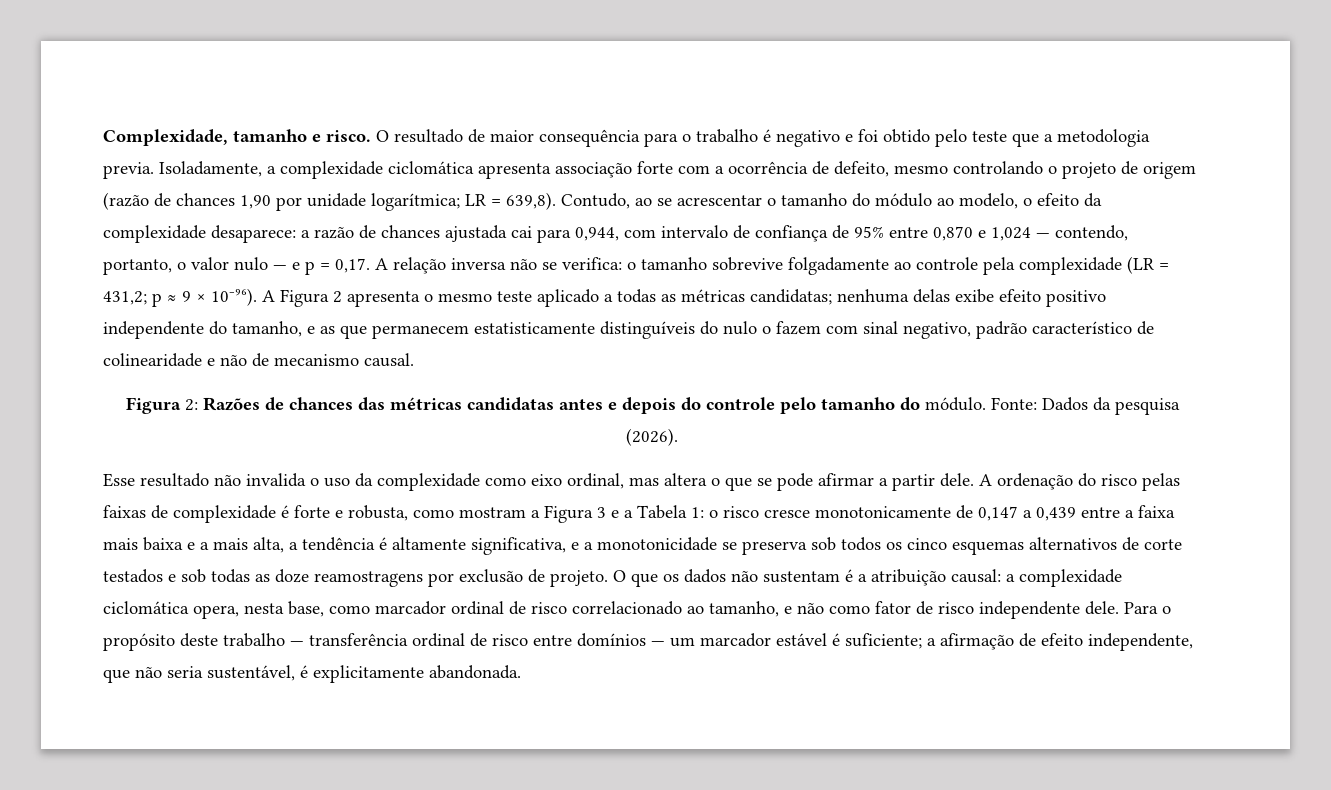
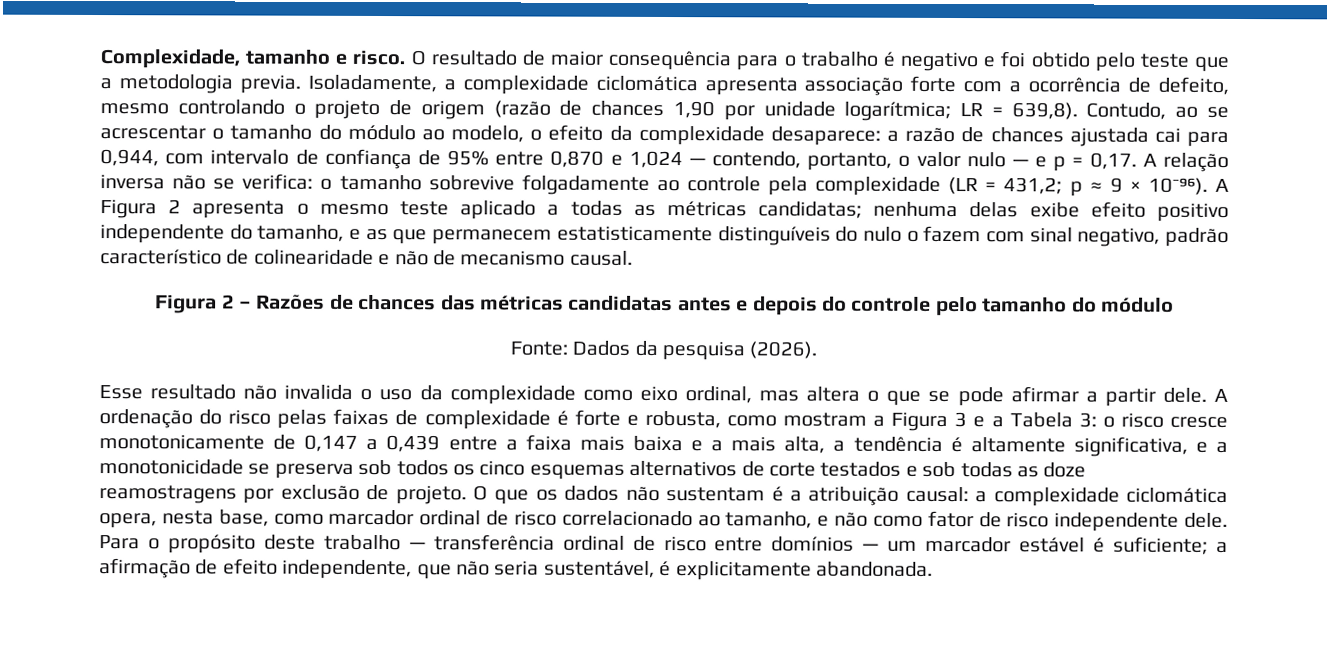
[184,399,198,411] 2: -> [221,294,252,309] 2 –
[924,397,986,411] módulo. -> [1100,297,1174,313] módulo //
[691,507,704,518] 1: -> [1078,412,1097,428] 3:

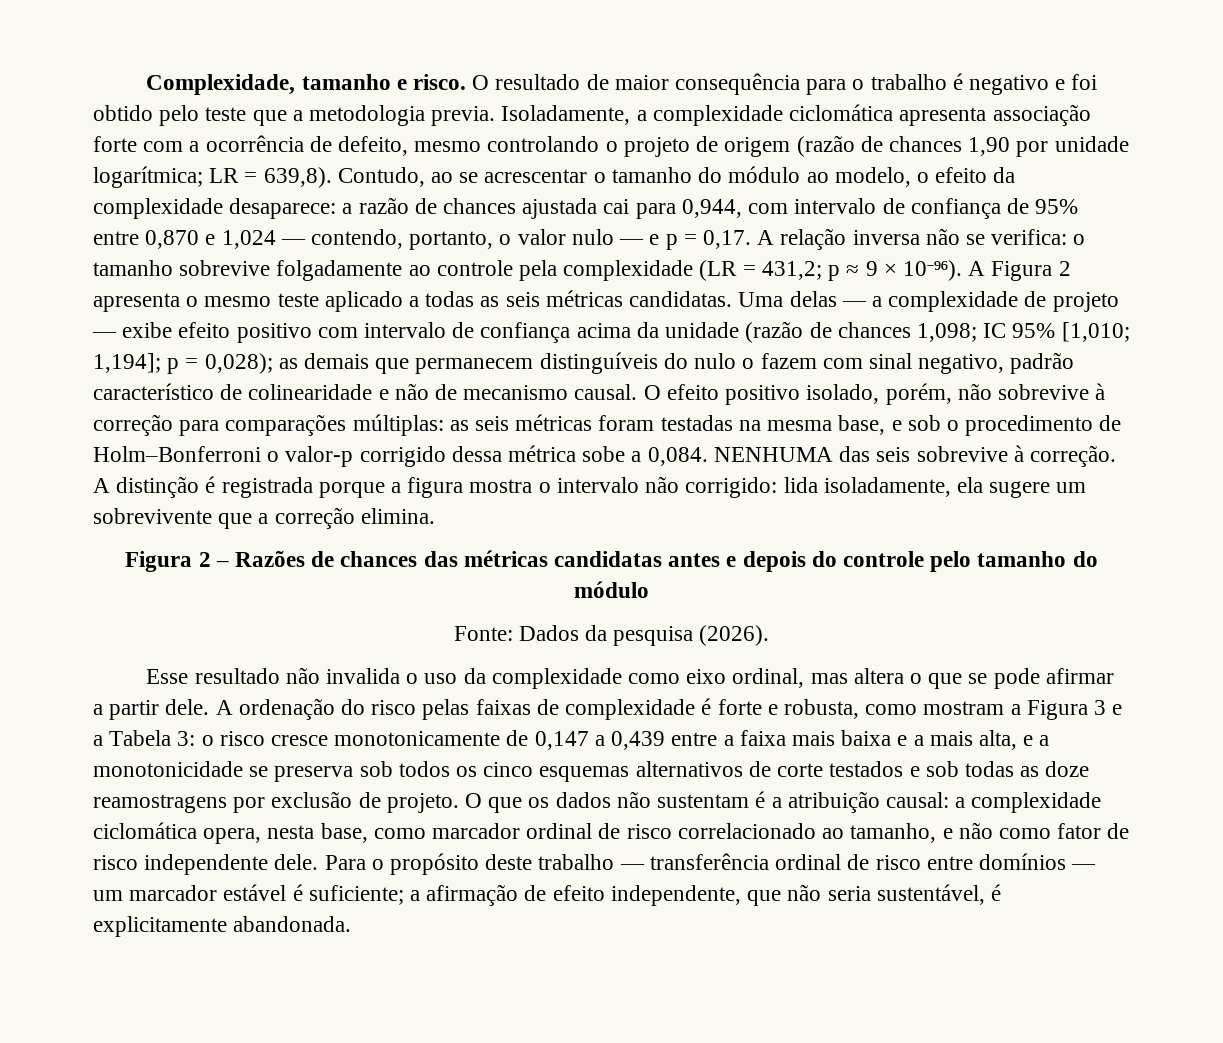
[666,201,1229,222] [100,224,388,244] métricas candidatas; nenhuma delas exibe efeito positivo independente do tamanho, e as -> [505,290,1119,312] [92,321,1130,343] [93,353,370,374] seis métricas candidatas. Uma delas — a complexidade de projeto — exibe efeito positivo com intervalo de confiança acima da unidade (razão de chances 1,098; IC 95% [1,010; 1,194]; p = 0,028); as demais
[556,225,713,242] estatisticamente -> (534, 366) none
(633, 258) none -> [643,383,1106,405] [93,414,1122,436] [93,445,1116,467] [93,476,1087,498] [93,507,435,529] O efeito positivo isolado, porém, não sobrevive à correção para comparações múltiplas: as seis métricas foram testadas na mesma base, e sob o procedimento de Holm–Bonferroni o valor-p corrigido dessa métrica sobe a 0,084. NENHUMA das seis sobrevive à correção. A distinção é registrada porque a figura mostra o intervalo não corrigido: lida isoladamente, ela sugere um sobrevivente que a correção elimina.
[833,436,1188,457] a tendência é altamente significativa, -> (1017, 740) none

